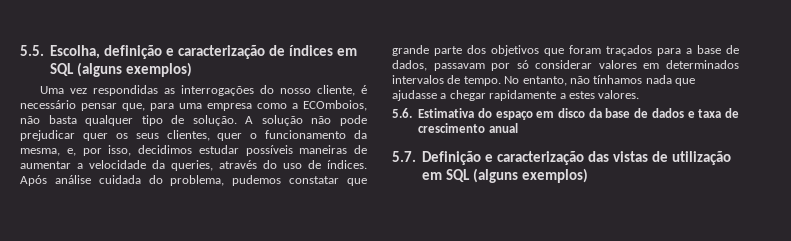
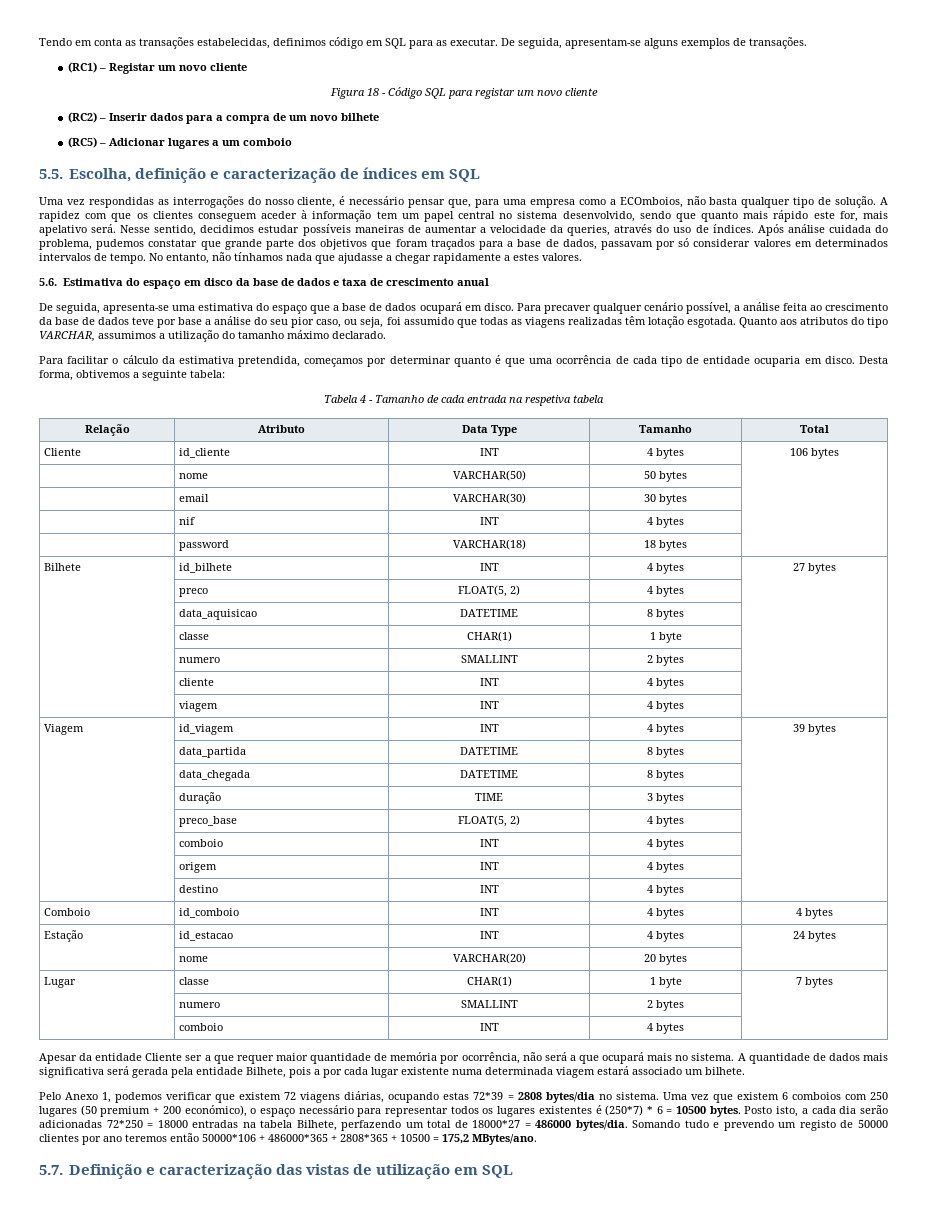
(20, 50) none -> [39,37,807,49] [67,62,247,74] [329,87,598,99] [67,112,379,124] [67,137,292,149] Tendo em conta as transações estabelecidas, definimos código em SQL para as executar. De seguida, apresentam-se alguns exemplos de transações. // (RC1) – Registar um novo cliente // Figura 18 - Código SQL para registar um novo cliente // (RC2) – Inserir dados para a compra de um novo bilhete // (RC5) – Adicionar lugares a um comboio //
[77,62,193,77] (alguns exemplos) -> (480, 175) none
[261,115,367,126] [20,130,367,141] [20,145,132,156] solução não pode prejudicar quer os seus clientes, quer o funcionamento da mesma, e, por isso, -> [39,210,888,222] [39,224,197,236] rapidez com que os clientes conseguem aceder à informação tem um papel central no sistema desenvolvido, sendo que quanto mais rápido este for, mais apelativo será. Nesse sentido,
(518, 128) none -> [39,302,888,314] [39,316,889,328] [39,330,386,342] [39,355,888,367] [39,370,225,381] [324,395,604,406] [84,424,130,436] [258,425,305,433] [461,425,517,436] [639,425,692,433] [800,425,829,433] [43,448,81,456] [178,448,230,458] [479,448,499,456] [647,448,684,459] [790,448,839,459] [178,473,208,479] [452,470,526,481] [644,471,687,482] [178,494,209,502] [452,493,526,504] [644,494,687,505] [178,517,195,525] [479,517,499,525] [647,517,684,528] [178,540,229,551] [452,539,526,550] [644,540,687,551] [43,563,81,571] [178,563,232,573] [479,563,499,571] [647,563,684,574] [793,563,836,574] [178,588,208,597] [458,585,520,597] [647,586,684,597] [178,609,257,620] [460,609,518,617] [647,609,684,620] [178,632,209,640] [466,631,512,642] [649,632,682,643] [178,657,220,663] [460,655,518,663] [647,655,684,666] [178,678,214,686] [479,678,499,686] [647,678,684,689] [178,701,218,712] [479,701,499,709] [647,701,684,712] [43,724,84,735] [178,724,234,735] [479,724,499,732] [647,724,684,735] [793,724,836,735] [178,747,246,758] [460,747,518,755] [647,747,684,758] [178,770,250,781] [460,770,518,778] [647,770,684,781] [178,792,221,804] [475,793,503,801] [647,793,684,804] [178,816,237,827] [458,815,520,827] [647,816,684,827] [178,839,223,847] [479,839,499,847] [647,839,684,850] [178,862,217,873] [479,862,499,870] [647,862,684,873] [178,885,218,893] [479,885,499,893] [647,885,684,896] [43,908,90,916] [178,908,239,918] [479,908,499,916] [647,908,684,919] [796,908,833,919] [43,930,83,942] [178,931,233,941] [479,931,499,939] [647,931,684,942] [793,931,836,942] [178,956,208,962] [452,953,526,964] [644,954,687,965] [43,977,76,988] [178,977,209,985] [466,976,512,987] [649,977,682,988] [796,977,833,988] [178,1002,220,1008] [460,1000,518,1008] [647,1000,684,1011] [178,1023,223,1031] [479,1023,499,1031] [647,1023,684,1034] [39,1052,889,1064] [39,1066,745,1078] [39,1091,888,1103] [39,1105,888,1117] [39,1120,888,1131] [39,1133,537,1145] // De seguida, apresenta-se uma estimativa do espaço que a base de dados ocupará em disco. Para precaver qualquer cenário possível, a análise feita ao crescimento da base de dados teve por base a análise do seu pior caso, ou seja, foi assumido que todas as viagens realizadas têm lotação esgotada. Quanto aos atributos do tipo VARCHAR, assumimos a utilização do tamanho máximo declarado. // Para facilitar o cálculo da estimativa pretendida, começamos por determinar quanto é que uma ocorrência de cada tipo de entidade ocuparia em disco. Desta forma, obtivemos a seguinte tabela: // Tabela 4 - Tamanho de cada entrada na respetiva tabela // Relação | Atributo | Data Type | Tamanho | Total // Cliente | id_cliente | INT | 4 bytes | 106 bytes // | nome | VARCHAR(50) | 50 bytes | // | email | VARCHAR(30) | 30 bytes | // | nif | INT | 4 bytes | // | password | VARCHAR(18) | 18 bytes | // Bilhete | id_bilhete | INT | 4 bytes | 27 bytes // | preco | FLOAT(5, 2) | 4 bytes | // | data_aquisicao | DATETIME | 8 bytes | // | classe | CHAR(1) | 1 byte | // | numero | SMALLINT | 2 bytes | // | cliente | INT | 4 bytes | // | viagem | INT | 4 bytes | // Viagem | id_viagem | INT | 4 bytes | 39 bytes // | data_partida | DATETIME | 8 bytes | // | data_chegada | DATETIME | 8 bytes | // | duração | TIME | 3 bytes | // | preco_base | FLOAT(5, 2) | 4 bytes | // | comboio | INT | 4 bytes | // | origem | INT | 4 bytes | // | destino | INT | 4 bytes | // Comboio | id_comboio | INT | 4 bytes | 4 bytes // Estação | id_estacao | INT | 4 bytes | 24 bytes // | nome | VARCHAR(20) | 20 bytes | // Lugar | classe | CHAR(1) | 1 byte | 7 bytes // | numero | SMALLINT | 2 bytes | // | comboio | INT | 4 bytes | // Apesar da entidade Cliente ser a que requer maior quantidade de memória por ocorrência, não será a que ocupará mais no sistema. A quantidade de dados mais significativa será gerada pela entidade Bilhete, pois a por cada lugar existente numa determinada viagem estará associado um bilhete. // Pelo Anexo 1, podemos verificar que existem 72 viagens diárias, ocupando estas 72*39 = 2808 bytes/dia no sistema. Uma vez que existem 6 comboios com 250 lugares (50 premium + 200 económico), o espaço necessário para representar todos os lugares existentes é (250*7) * 6 = 10500 bytes. Posto isto, a cada dia serão adicionadas 72*250 = 18000 entradas na tabela Bilhete, perfazendo um total de 18000*27 = 486000 bytes/dia. Somando tudo e prevendo um registo de 50000 clientes por ano teremos então 50000*106 + 486000*365 + 2808*365 + 10500 = 175,2 MBytes/ano.
[473,168,588,183] (alguns exemplos) -> (513, 1171) none

